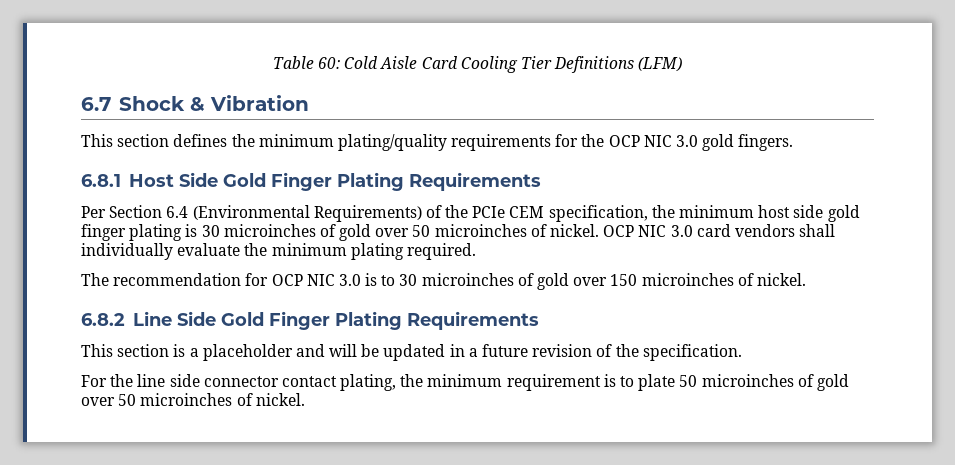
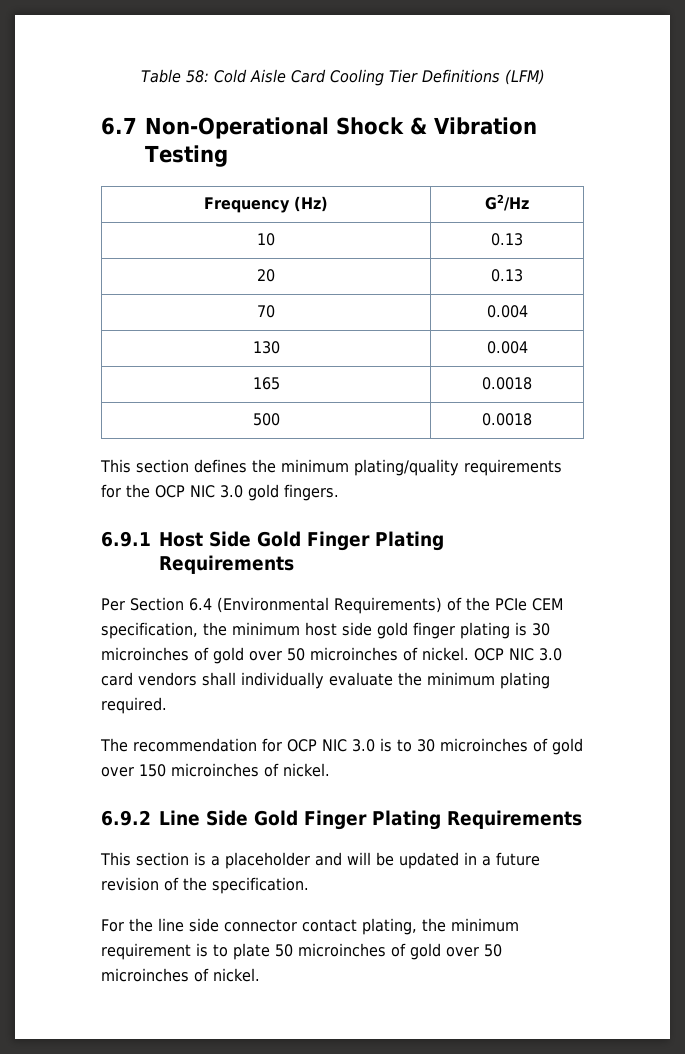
[317,57,340,69] 60: -> [185,70,209,83] 58:
(111, 104) none -> [145,117,329,139] Non-Operational
(309, 103) none -> [145,145,228,167] [204,196,328,213] [485,194,529,211] [257,233,275,246] [491,233,523,246] [257,269,275,282] [491,269,523,282] [257,305,275,318] [486,305,528,318] [252,341,280,354] [486,341,528,354] [252,377,280,390] [482,377,532,390] [252,413,280,426] [482,413,532,426] Testing // Frequency (Hz) | G2/Hz // 10 | 0.13 // 20 | 0.13 // 70 | 0.004 // 130 | 0.004 // 165 | 0.0018 // 500 | 0.0018
[81,174,121,187] 6.8.1 -> [101,531,151,547] 6.9.1
[81,313,125,326] 6.8.2 -> [101,810,151,826] 6.9.2

